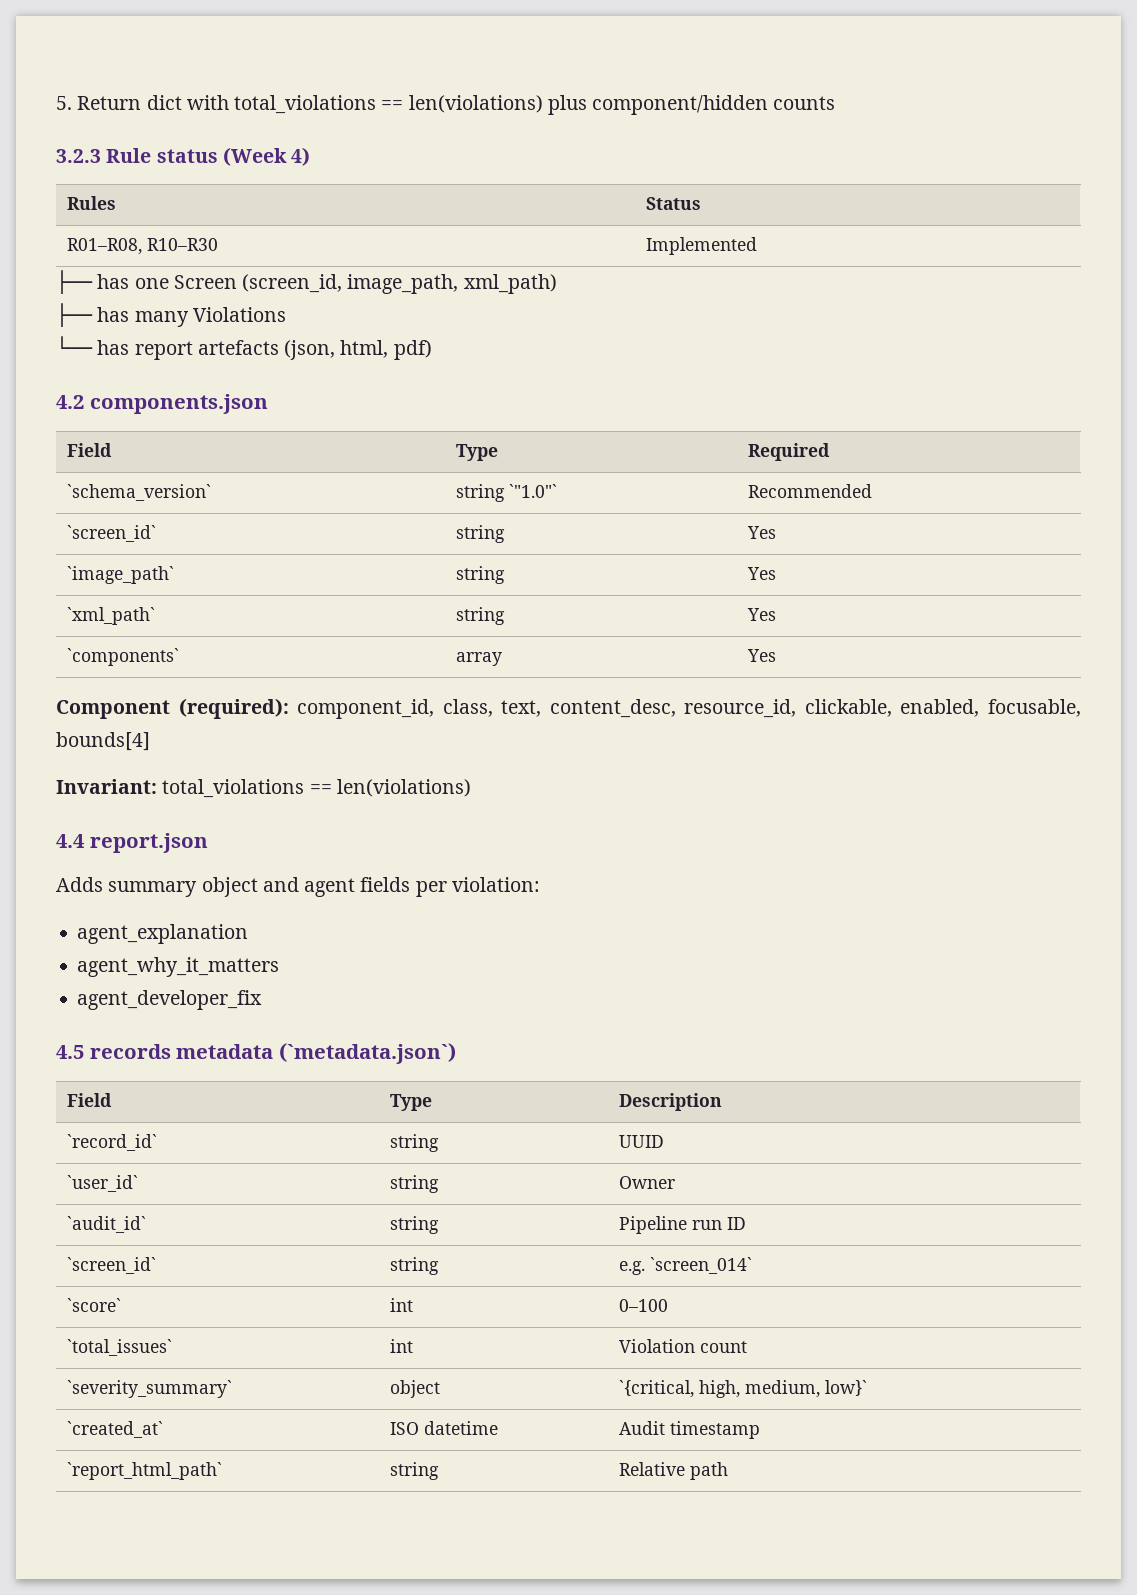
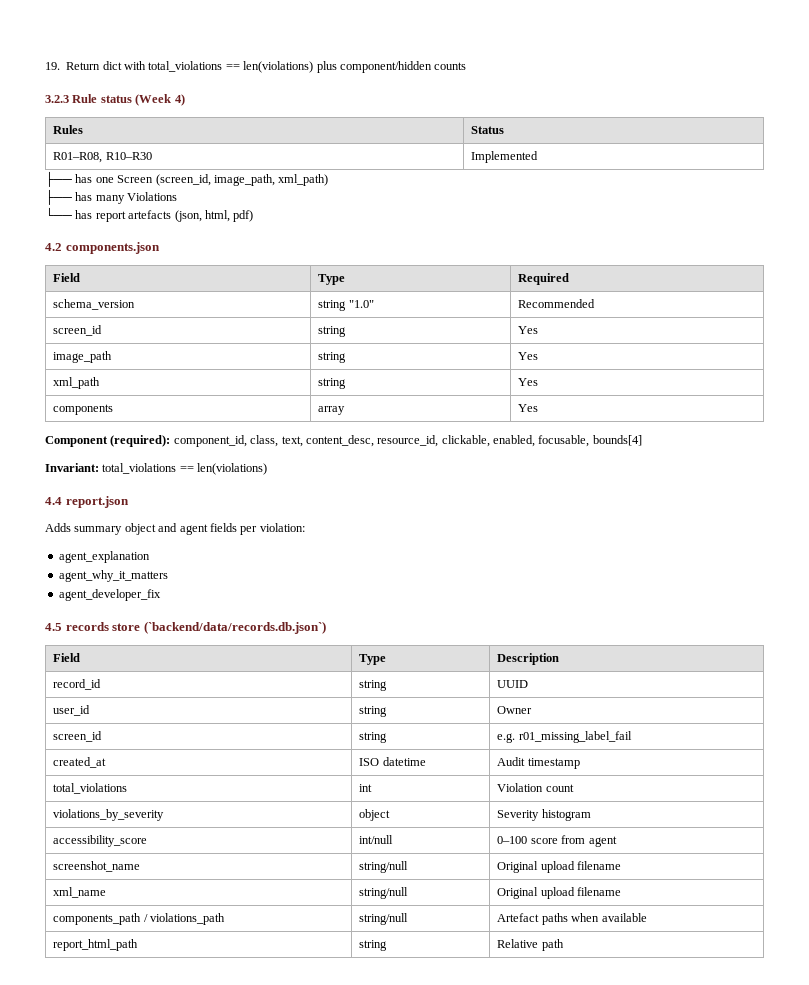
[56,96,72,110] 5. -> [45,62,60,70] 19.
[67,484,212,501] [456,484,558,502] `schema_version` | string `"1.0"` -> [53,299,136,310] [318,300,374,311] schema_version | string "1.0"
[67,525,157,542] [456,525,506,543] [747,526,777,539] [67,566,175,584] [456,566,506,584] [747,567,777,580] [67,607,156,625] [456,607,506,625] [747,608,777,621] [67,648,180,666] `screen_id` | string | Yes // `image_path` | string | Yes // `xml_path` | string | Yes // `components` -> [53,325,103,336] [318,326,347,337] [518,326,539,334] [53,351,113,363] [318,352,347,363] [518,352,539,360] [53,377,101,389] [318,378,347,389] [518,378,539,386] [53,404,114,415] screen_id | string | Yes // image_path | string | Yes // xml_path | string | Yes // components
[176,1043,456,1064] metadata (`metadata.json`) -> [112,621,326,634] store (`backend/data/records.db.json`)
[67,1134,158,1151] `record_id` -> [53,679,102,690] record_id
[67,1175,139,1192] `user_id` -> [53,705,91,716] user_id
[67,1216,147,1233] [390,1216,440,1234] [619,1216,747,1234] [67,1257,157,1274] [390,1257,440,1275] [619,1257,753,1275] [67,1298,122,1312] [390,1298,414,1312] [619,1299,669,1312] [67,1339,173,1356] [390,1339,414,1353] [619,1339,748,1353] [67,1380,233,1398] [390,1380,441,1398] [619,1380,868,1398] [67,1421,164,1438] [390,1421,499,1435] [619,1421,761,1439] [67,1462,223,1480] `audit_id` | string | Pipeline run ID // `screen_id` | string | e.g. `screen_014` // `score` | int | 0–100 // `total_issues` | int | Violation count // `severity_summary` | object | `{critical, high, medium, low}` // `created_at` | ISO datetime | Audit timestamp // `report_html_path` -> [53,731,103,742] [359,732,388,743] [497,731,632,743] [53,757,107,768] [359,757,426,766] [497,757,580,769] [53,783,128,794] [359,784,373,792] [497,783,574,792] [53,809,165,821] [359,809,391,821] [497,809,591,821] [53,835,148,847] [359,835,394,844] [497,835,617,847] [53,861,141,872] [359,861,409,873] [497,861,622,873] [53,887,107,898] [359,887,409,899] [497,887,622,899] [53,913,226,925] [359,913,409,925] [497,913,647,925] [53,939,139,951] screen_id | string | e.g. r01_missing_label_fail // created_at | ISO datetime | Audit timestamp // total_violations | int | Violation count // violations_by_severity | object | Severity histogram // accessibility_score | int/null | 0–100 score from agent // screenshot_name | string/null | Original upload filename // xml_name | string/null | Original upload filename // components_path / violations_path | string/null | Artefact paths when available // report_html_path

